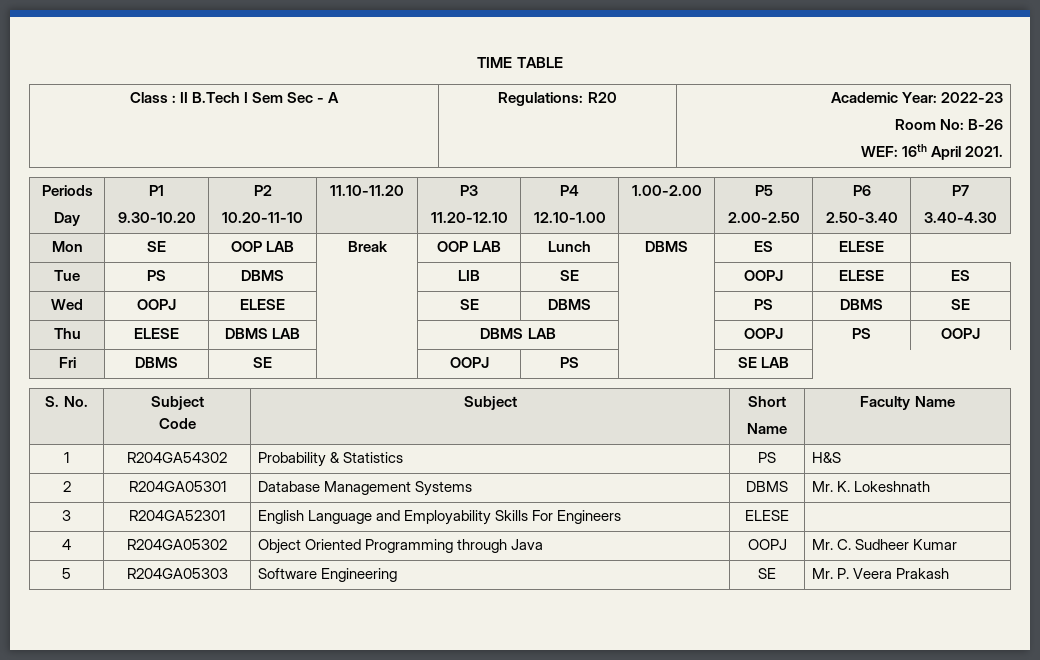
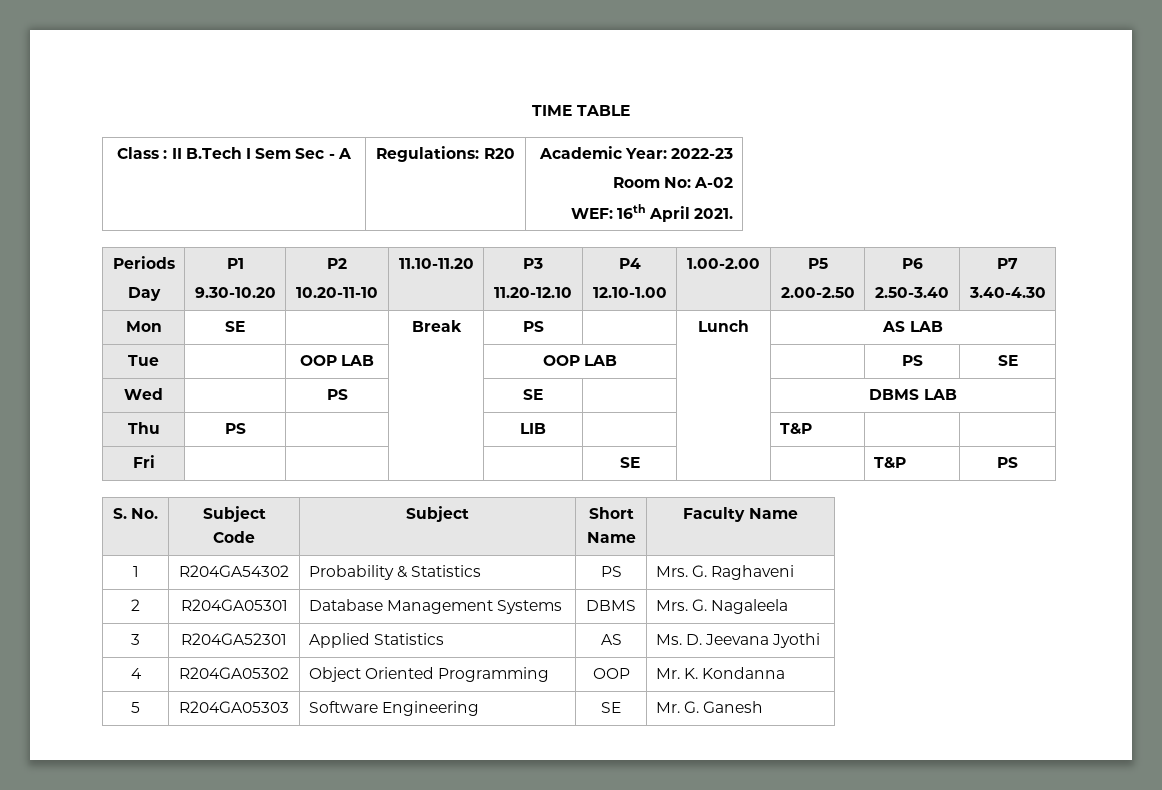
[967,119,1003,130] B-26 -> [694,177,734,188] A-02
[230,241,295,252] OOP LAB -> (245, 326) none
[437,241,501,252] [548,241,591,252] [645,241,688,252] [754,241,773,252] [839,241,884,252] [54,270,80,281] [147,270,166,281] [241,270,284,281] [458,270,480,281] [560,270,579,281] [744,270,783,281] [839,270,884,281] [951,270,970,281] [51,299,83,310] [137,299,176,310] [240,299,285,310] [459,299,479,310] [548,299,591,310] [754,299,773,310] [840,299,883,310] OOP LAB | Lunch | DBMS | ES | ELESE // Tue | PS | DBMS | | LIB | SE | | OOPJ | ELESE | ES // Wed | OOPJ | ELESE | | SE | DBMS | | PS | DBMS -> [522,321,544,332] [698,320,749,332] [882,321,943,332] [128,355,159,366] [299,355,375,366] [542,355,618,366] [901,355,923,366] PS | | Lunch | AS LAB // Tue | | OOP LAB | | OOP LAB | | | PS
[53,328,81,339] [134,328,179,339] [224,328,301,339] [480,328,556,339] [744,328,783,339] [852,328,871,339] [941,328,980,339] [58,357,76,368] [135,357,178,368] [253,357,272,368] [449,357,489,368] Thu | ELESE | DBMS LAB | | DBMS LAB | | OOPJ | PS | OOPJ // Fri | DBMS | SE | | OOPJ -> [124,388,163,400] Wed |
[761,357,790,368] LAB -> [869,389,957,400] [127,422,160,434] [224,423,246,434] [520,423,546,434] [779,423,812,434] [132,455,155,468] [619,457,640,468] [873,457,906,468] [997,457,1018,468] | | | DBMS LAB // Thu | PS | | | LIB | | | T&P | | // Fri | | | | | SE | | | T&P | PS
[812,452,842,463] H&S -> [655,565,795,580] Mrs. G. Raghaveni
[812,481,931,492] Mr. K. Lokeshnath -> [655,599,789,614] Mrs. G. Nagaleela
[258,510,622,525] [745,510,789,521] English Language and Employability Skills For Engineers | ELESE | -> [308,633,444,648] [600,634,622,645] [655,633,821,648] Applied Statistics | AS | Ms. D. Jeevana Jyothi
[457,539,544,553] [747,539,787,550] [812,539,958,550] through Java | OOPJ | Mr. C. Sudheer Kumar -> [592,668,630,679] [655,667,786,679] | OOP | Mr. K. Kondanna
[837,568,950,579] P. Veera Prakash -> [683,701,764,713] G. Ganesh

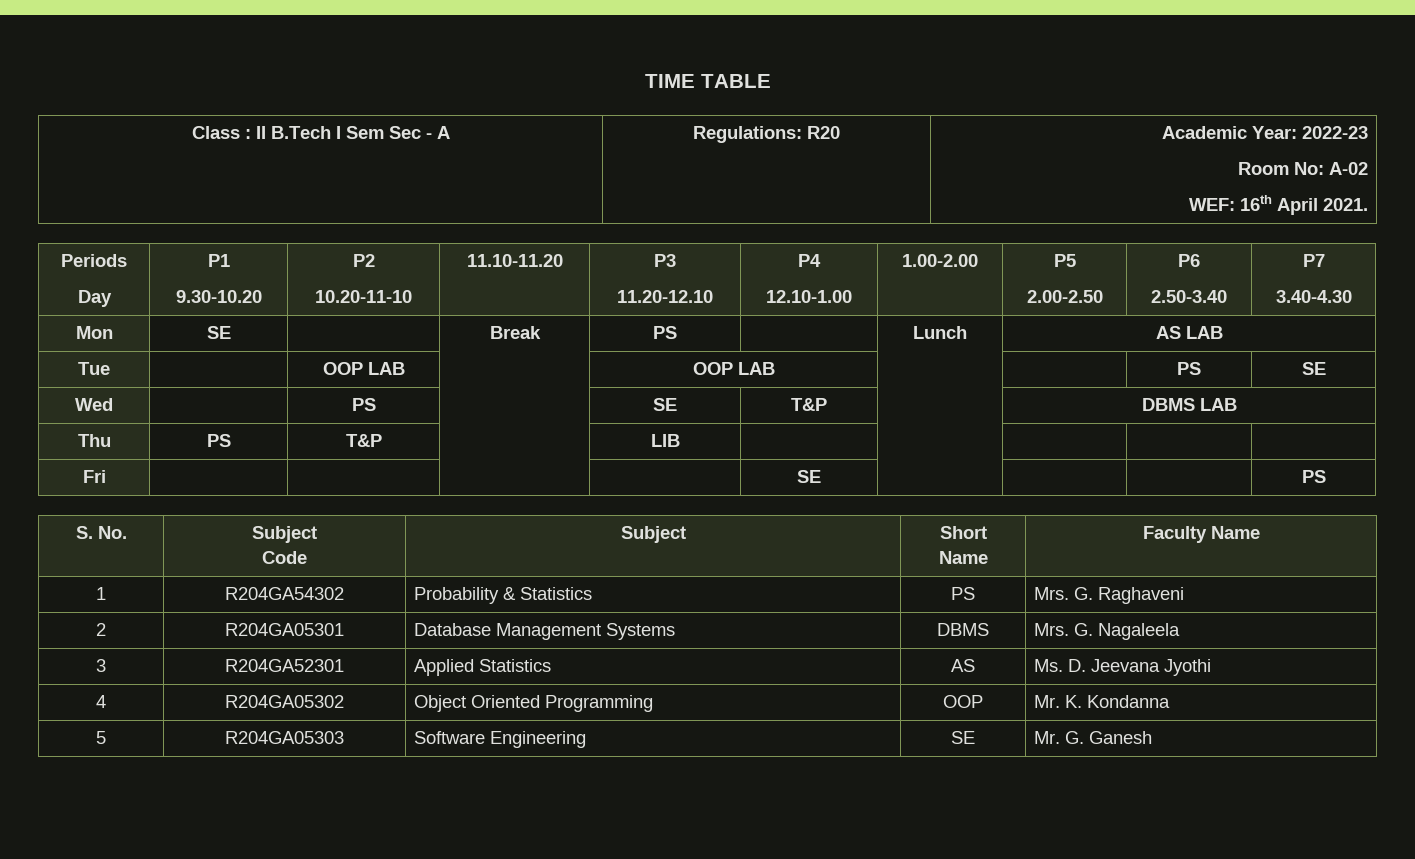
(543, 394) none -> [791,398,827,411] T&P
(246, 428) none -> [345,434,382,447] T&P
[779,423,812,434] T&P -> (680, 440) none
[873,457,906,468] T&P -> (821, 476) none

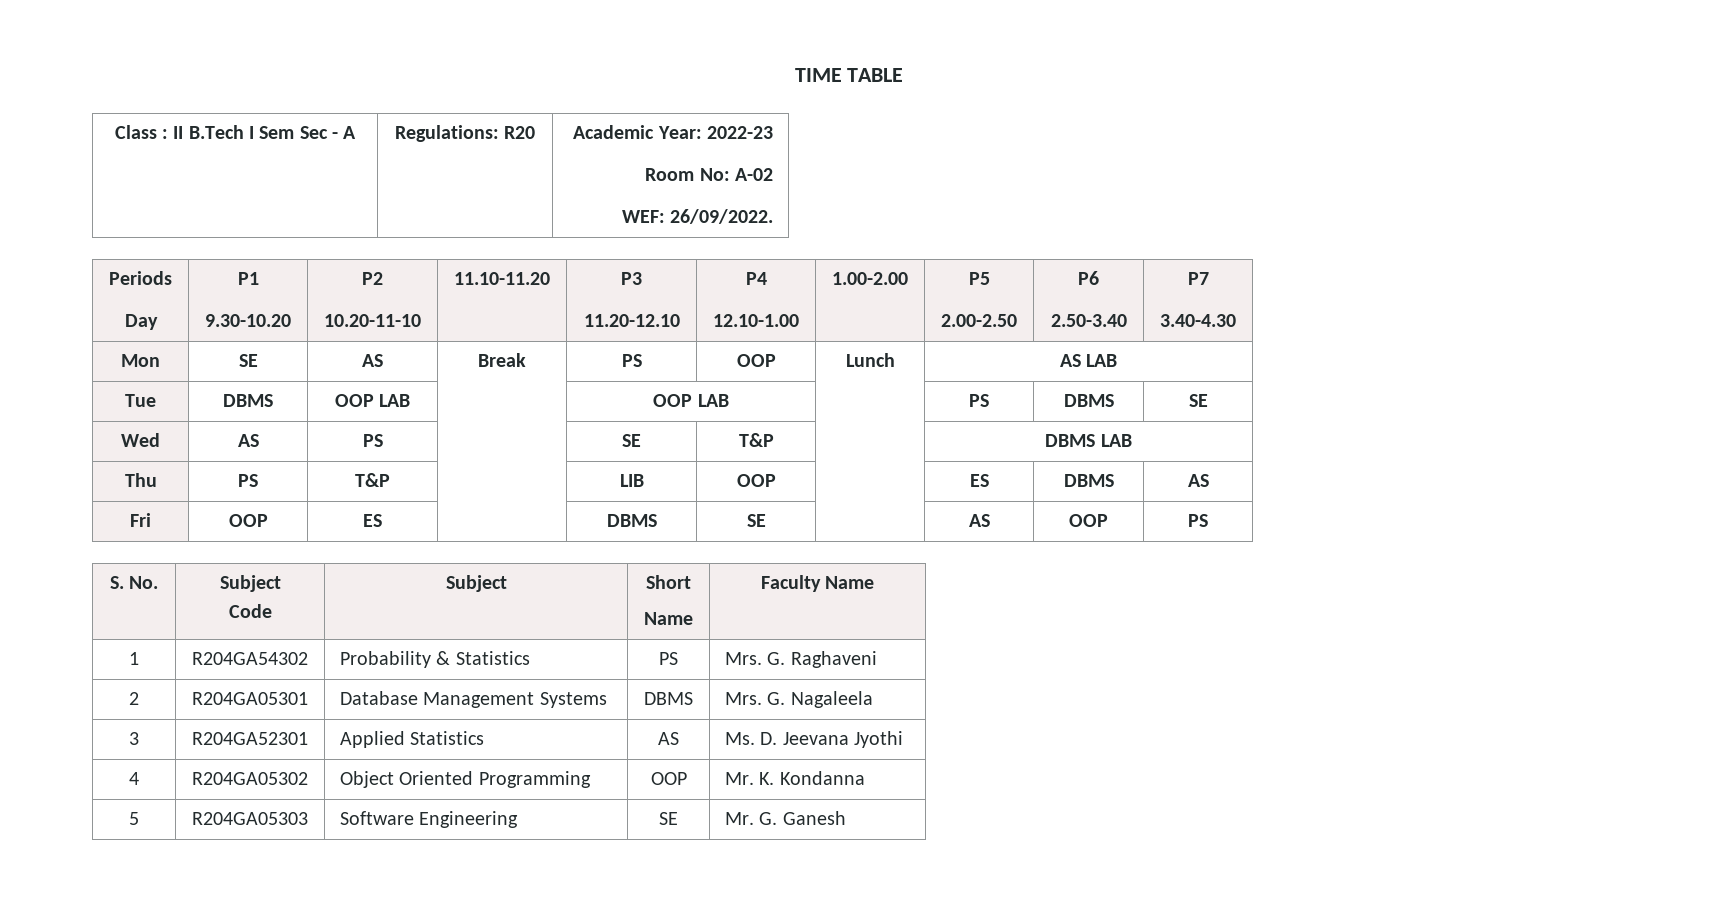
[1239,195,1368,215] 16th April 2021. -> [669,209,773,224] 26/09/2022.
(231, 332) none -> [362,354,383,367] AS
(677, 332) none -> [736,354,776,367] OOP
(110, 368) none -> [223,394,273,407] DBMS
[1177,362,1201,375] | PS -> [969,394,989,407] [1063,394,1114,407] PS | DBMS
(113, 404) none -> [237,434,259,447] AS
[82,470,106,483] [797,470,821,483] | | | | // Fri | | | | | SE | | | -> [736,474,776,487] [969,474,989,487] [1063,474,1114,487] [1187,474,1209,487] [130,513,151,527] [228,514,268,527] [363,514,382,527] [606,514,657,527] [746,514,766,527] [968,514,990,527] [1069,514,1108,527] OOP | | ES | DBMS | AS // Fri | OOP | ES | | DBMS | SE | | AS | OOP

